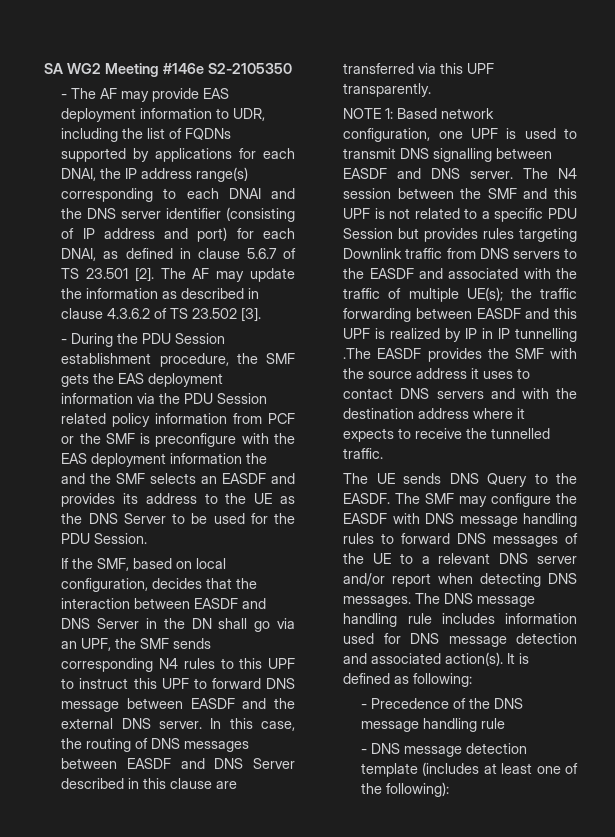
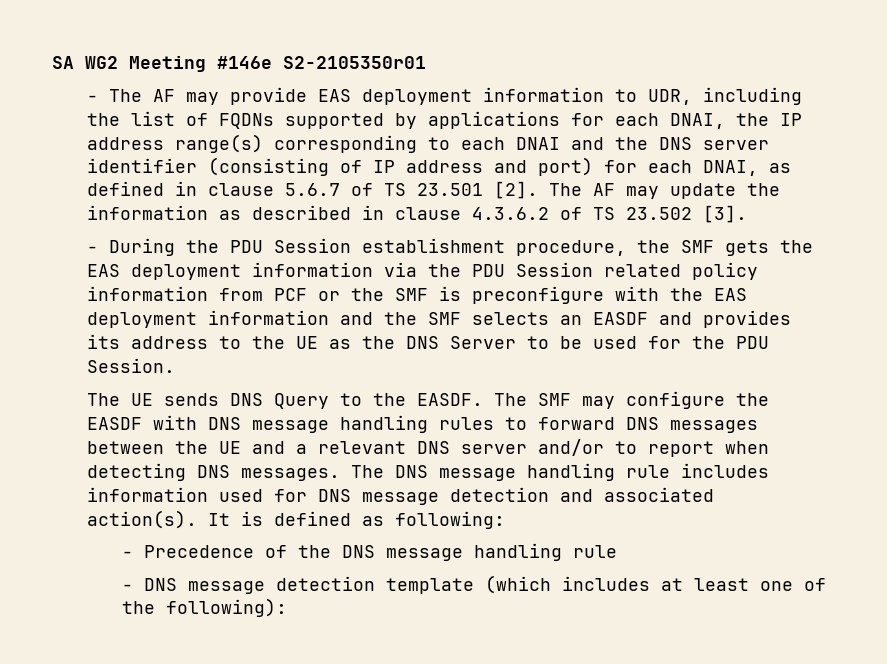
[208,63,292,74] S2-2105350 -> [283,56,426,69] S2-2105350r01
[246,453,268,464] the -> (330, 317) none
[61,558,227,571] [61,578,258,592] [61,598,267,609] [61,618,295,632] [61,638,212,651] [61,658,295,672] [61,678,295,689] [61,698,295,712] [61,718,295,731] [61,738,250,752] [61,758,295,769] [61,778,238,789] [343,63,495,74] [343,83,432,97] [343,108,495,119] [343,128,577,142] [343,148,553,162] [343,168,577,179] [343,188,577,199] [343,208,577,222] [343,228,577,242] [343,248,577,259] [343,268,577,279] [343,287,577,302] [343,308,577,322] [343,328,577,342] [343,348,577,362] [343,368,531,379] [343,388,577,399] [343,408,526,419] [343,428,551,442] [343,448,384,459] // If the SMF, based on local configuration, decides that the interaction between EASDF and DNS Server in the DN shall go via an UPF, the SMF sends corresponding N4 rules to this UPF to instruct this UPF to forward DNS message between EASDF and the external DNS server. In this case, the routing of DNS messages between EASDF and DNS Server described in this clause are transferred via this UPF transparently. // NOTE 1: Based network configuration, one UPF is used to transmit DNS signalling between EASDF and DNS server. The N4 session between the SMF and this UPF is not related to a specific PDU Session but provides rules targeting Downlink traffic from DNS servers to the EASDF and associated with the traffic of multiple UE(s); the traffic forwarding between EASDF and this UPF is realized by IP in IP tunnelling .The EASDF provides the SMF with the source address it uses to contact DNS servers and with the destination address where it expects to receive the tunnelled traffic. -> (176, 365) none
[565,533,578,544] [343,553,413,564] of the UE to -> [87,441,286,454] between the UE and
(386, 579) none -> [615,441,638,454] to
[422,762,480,776] (includes -> [485,575,651,594] (which includes

